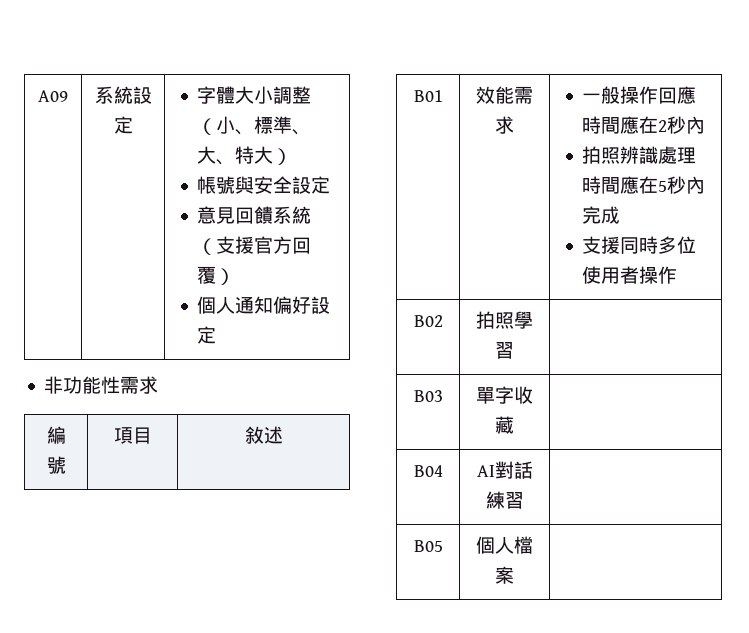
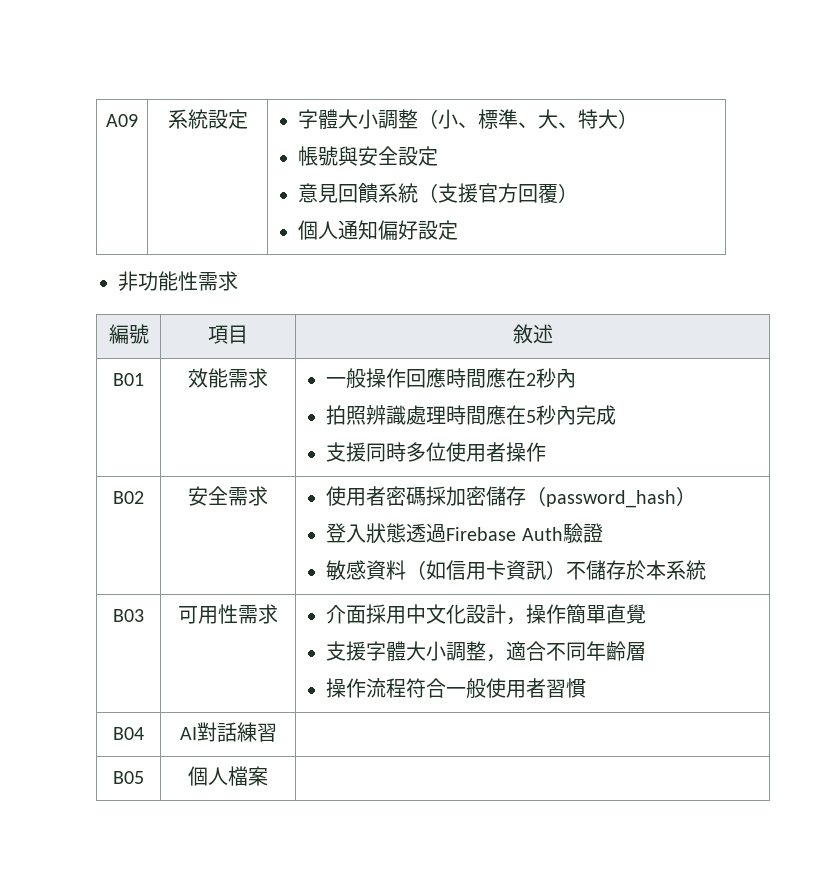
[476,311,533,329] [495,342,514,359] [413,390,443,402] [476,386,533,404] [495,416,514,434] 拍照學習 | // B03 | 單字收藏 | -> [188,486,268,506] [326,486,697,508] [326,523,603,544] [326,560,707,581] [113,609,144,622] [178,604,278,624] [326,604,647,625] [326,641,647,662] [326,678,587,698] 安全需求 | 使用者密碼採加密儲存（password_hash） // 登入狀態透過Firebase Auth驗證 // 敏感資料（如信用卡資訊）不儲存於本系統 // B03 | 可用性需求 | 介面採用中文化設計，操作簡單直覺 // 支援字體大小調整，適合不同年齡層 // 操作流程符合一般使用者習慣

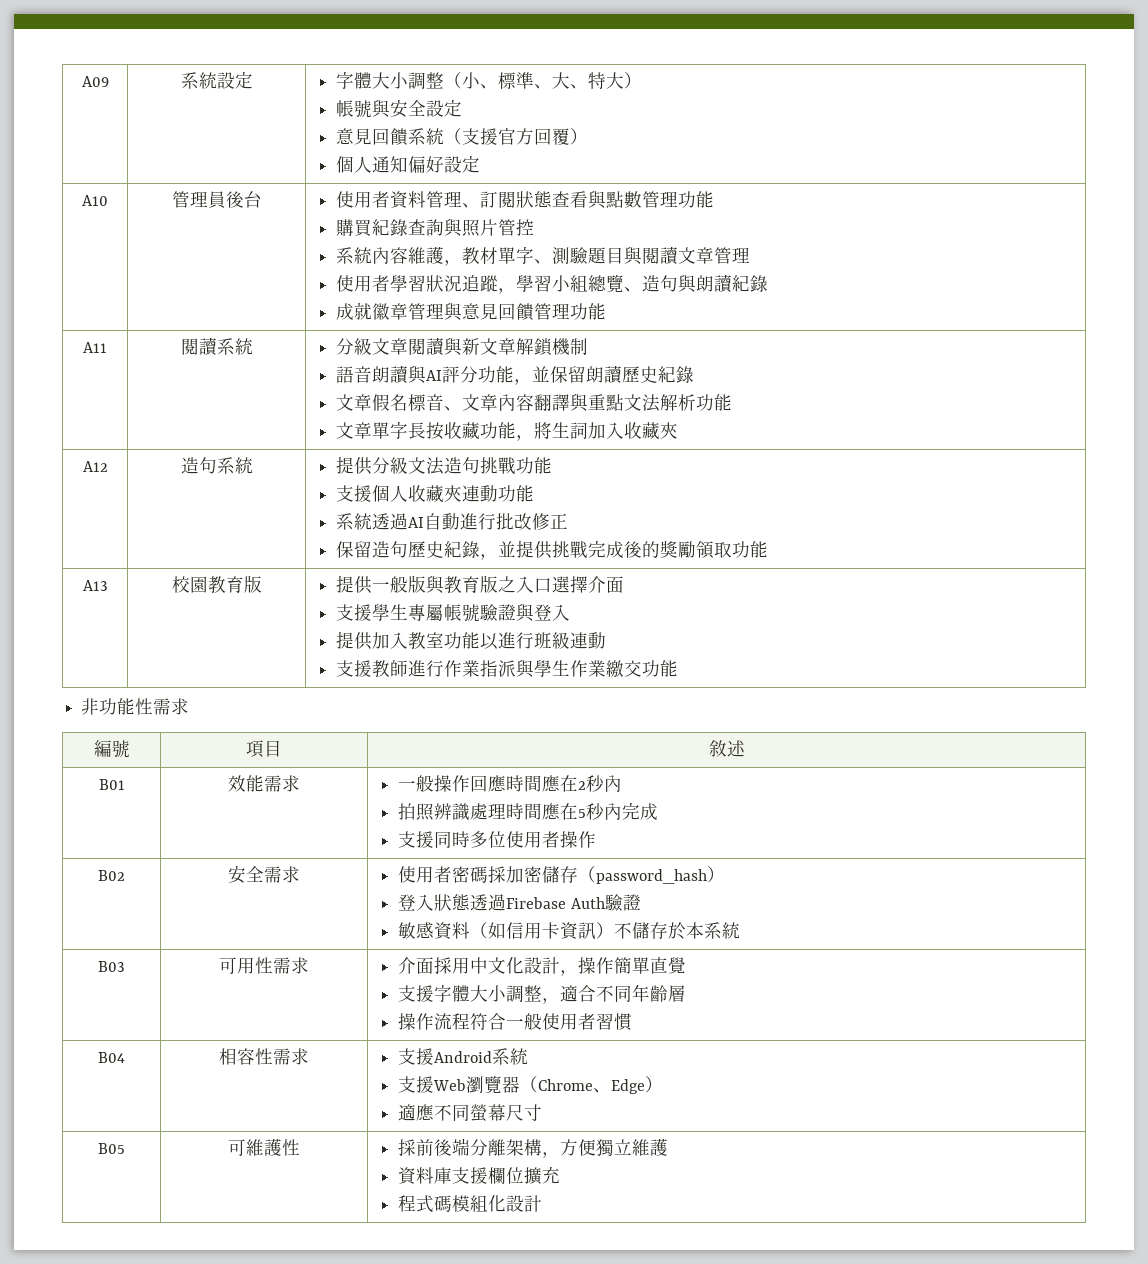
(459, 230) none -> [82,195,108,206] [171,191,262,208] [336,190,715,209] [336,218,535,237] [336,246,751,266] [336,274,769,294] [336,302,607,321] [83,342,107,353] [180,337,253,356] [336,337,589,356] [336,365,695,385] [336,393,733,412] [336,421,679,441] [82,461,108,472] [180,457,253,474] [336,456,553,475] [336,485,535,503] [336,513,569,530] [336,540,769,560] [82,580,108,591] [171,575,262,594] [336,575,625,594] [336,603,571,622] [336,631,607,650] [336,659,679,678] // A10 | 管理員後台 | 使用者資料管理、訂閱狀態查看與點數管理功能 // 購買紀錄查詢與照片管控 // 系統內容維護，教材單字、測驗題目與閱讀文章管理 // 使用者學習狀況追蹤，學習小組總覽、造句與朗讀紀錄 // 成就徽章管理與意見回饋管理功能 // A11 | 閱讀系統 | 分級文章閱讀與新文章解鎖機制 // 語音朗讀與AI評分功能，並保留朗讀歷史紀錄 // 文章假名標音、文章內容翻譯與重點文法解析功能 // 文章單字長按收藏功能，將生詞加入收藏夾 // A12 | 造句系統 | 提供分級文法造句挑戰功能 // 支援個人收藏夾連動功能 // 系統透過AI自動進行批改修正 // 保留造句歷史紀錄，並提供挑戰完成後的獎勵領取功能 // A13 | 校園教育版 | 提供一般版與教育版之入口選擇介面 // 支援學生專屬帳號驗證與登入 // 提供加入教室功能以進行班級連動 // 支援教師進行作業指派與學生作業繳交功能
[179,722,277,742] [113,771,144,784] [188,766,268,786] AI對話練習 | // B05 | 個人檔案 | -> [219,1048,309,1065] [398,1048,529,1065] [398,1076,664,1094] [398,1104,543,1122] [98,1143,125,1154] [228,1138,300,1156] [398,1138,669,1158] [398,1166,561,1185] [398,1195,543,1213] 相容性需求 | 支援Android系統 // 支援Web瀏覽器（Chrome、Edge） // 適應不同螢幕尺寸 // B05 | 可維護性 | 採前後端分離架構，方便獨立維護 // 資料庫支援欄位擴充 // 程式碼模組化設計

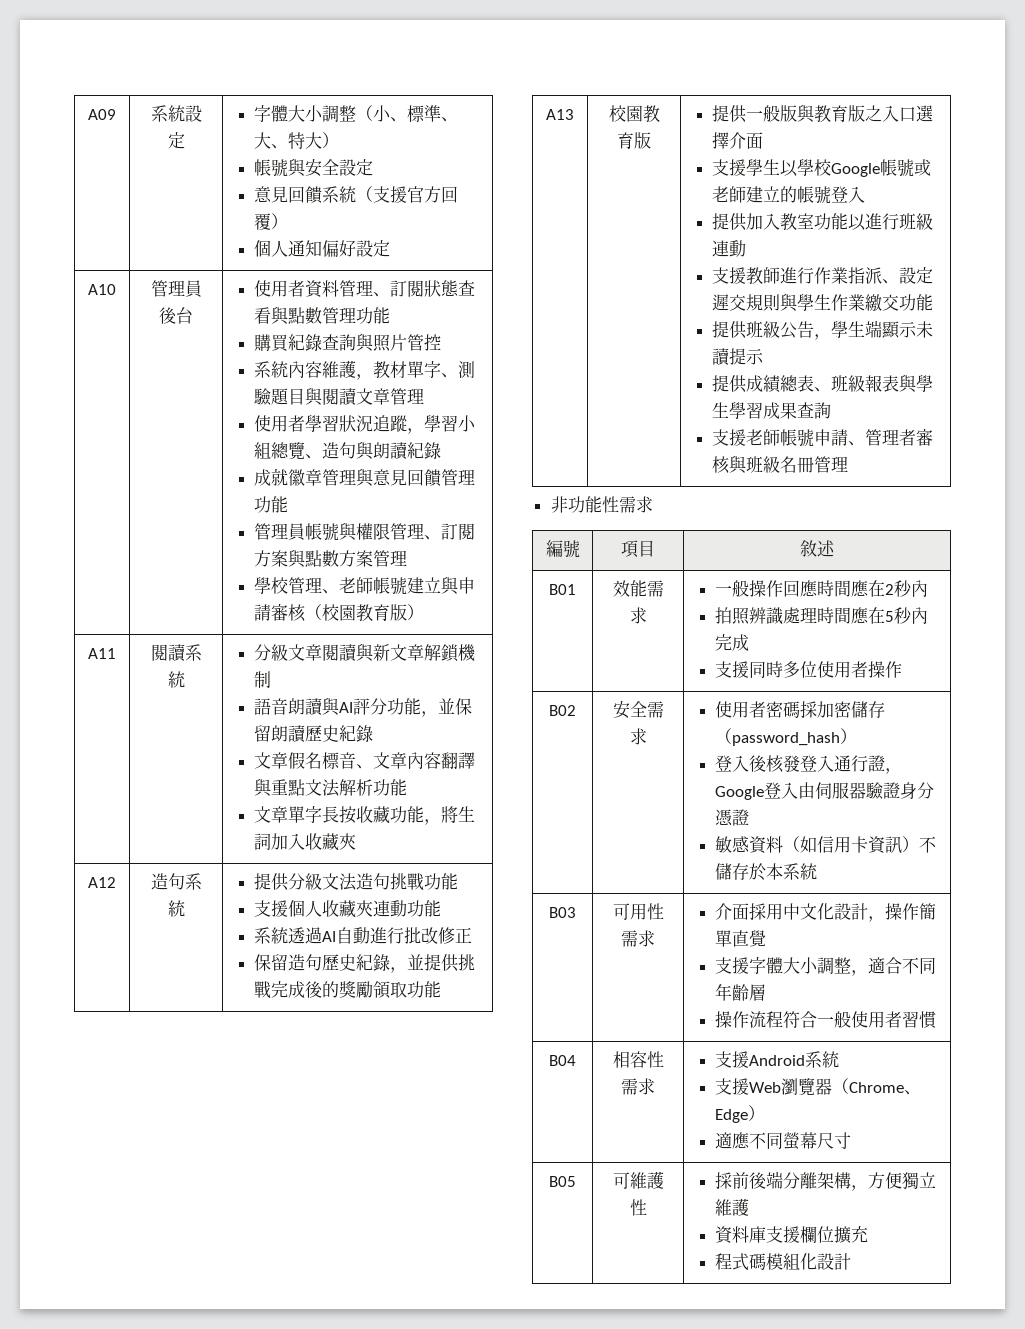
(607, 311) none -> [254,523,476,541] [254,550,408,568] [254,577,476,595] [254,603,425,622] // 管理員帳號與權限管理、訂閱方案與點數方案管理 // 學校管理、老師帳號建立與申請審核（校園教育版）
[408,603,536,622] 專屬帳號驗證與 -> [780,159,932,177] [712,186,832,204] 以學校Google帳號或老師建立的帳號
(517, 668) none -> [882,267,934,284] [712,294,781,312] 、設定遲交規則
(679, 668) none -> [712,320,934,340] [712,348,765,366] [712,375,934,393] [712,402,832,419] [712,428,934,447] [712,456,849,474] // 提供班級公告，學生端顯示未讀提示 // 提供成績總表、班級報表與學生學習成果查詢 // 支援老師帳號申請、管理者審核與班級名冊管理
[434,894,641,912] 狀態透過Firebase Auth驗證 -> [749,755,903,774] [715,782,935,800] [715,809,750,826] 後核發登入通行證，Google登入由伺服器驗證身分憑證

